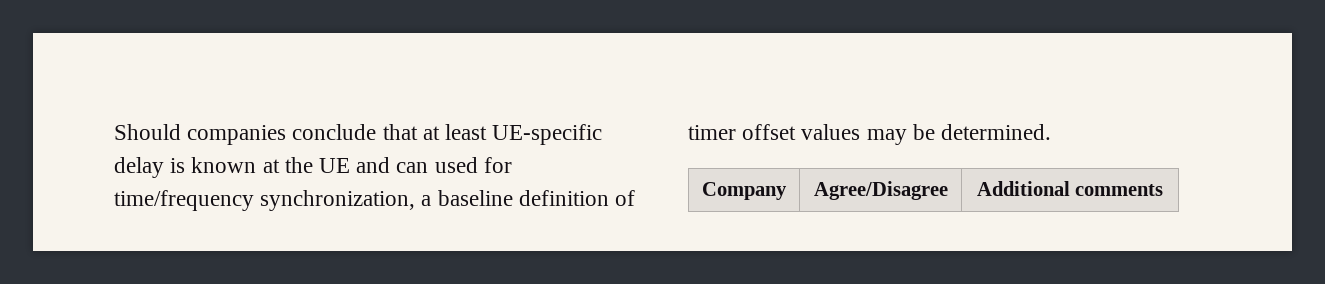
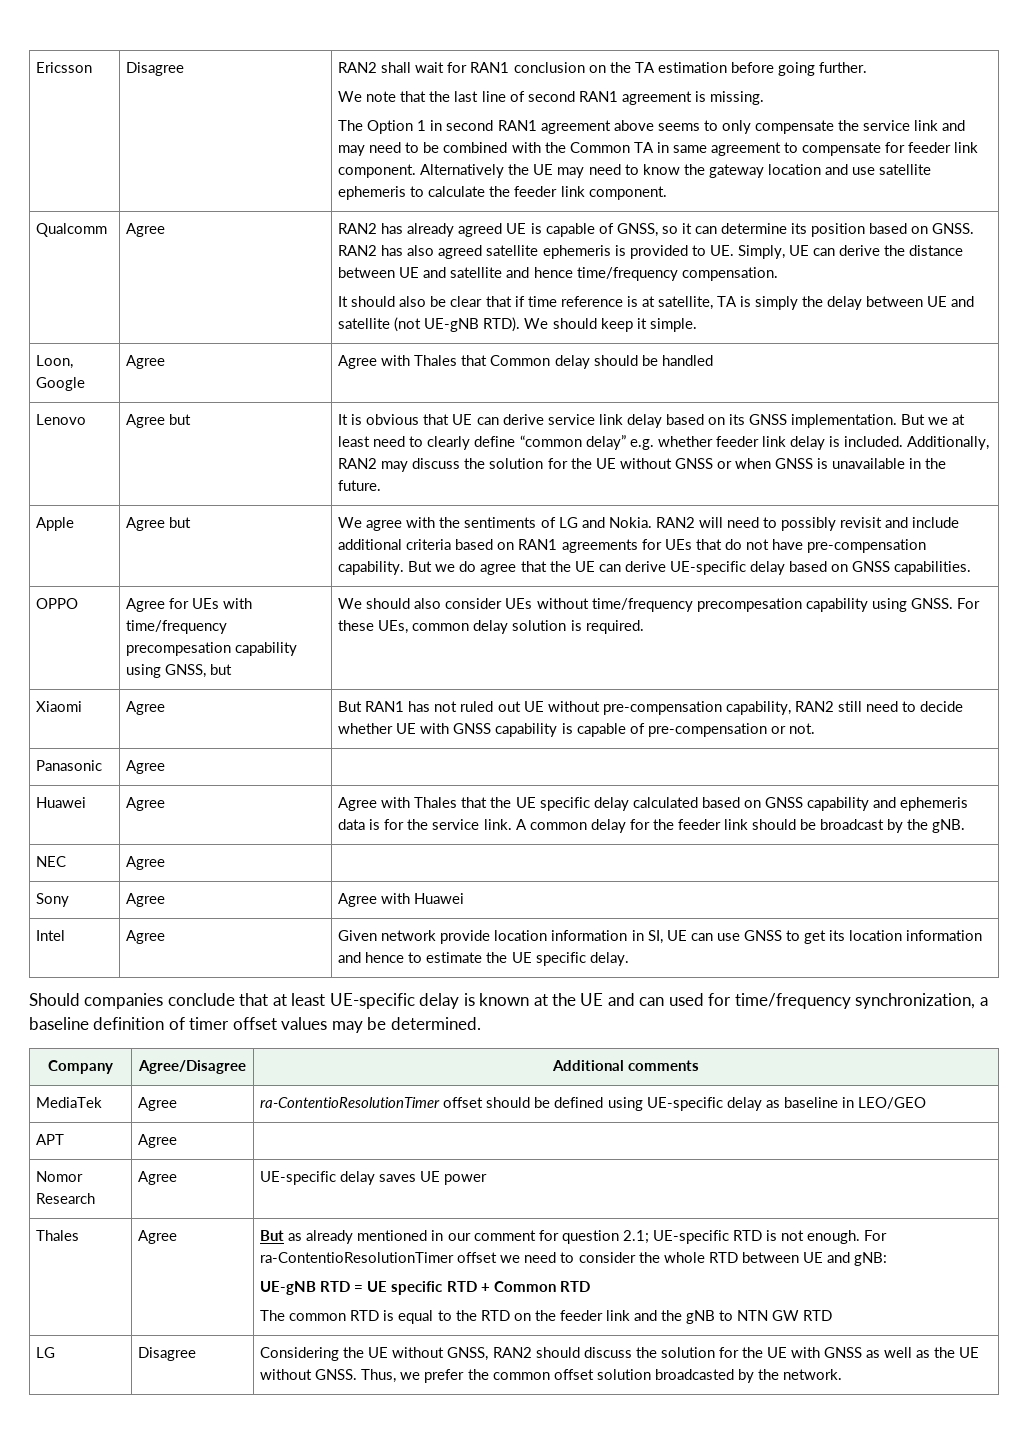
(114, 132) none -> [36,62,93,73] [126,62,185,76] [338,62,867,76] [338,91,764,105] [338,120,966,134] [338,142,979,156] [338,164,931,178] [338,186,667,200] [36,223,108,237] [126,223,166,237] [338,223,975,237] [338,245,964,259] [338,267,778,281] [338,296,975,310] [338,317,697,332] [36,355,74,369] [36,377,86,391] [126,355,166,369] [338,355,713,369] [36,414,87,425] [126,414,192,428] [338,414,966,428] [338,435,989,450] [338,458,947,472] [338,480,382,491] [36,517,75,531] [126,517,192,531] [338,517,960,531] [338,539,926,553] [338,561,972,575] [36,598,79,609] [126,598,253,612] [126,620,228,634] [126,642,298,656] [126,664,233,678] [338,598,980,612] [338,620,644,634] [36,701,83,712] [126,701,166,715] [338,701,963,715] [338,723,815,737] [36,760,103,771] [126,760,166,774] [36,797,87,808] [126,797,166,811] [338,797,968,811] [338,819,966,833] [36,856,67,867] [126,856,166,870] [36,893,70,907] [126,893,166,907] [338,893,465,907] [36,930,66,941] [126,930,166,944] [338,930,983,944] [338,952,629,966] Ericsson | Disagree | RAN2 shall wait for RAN1 conclusion on the TA estimation before going further. // We note that the last line of second RAN1 agreement is missing. // The Option 1 in second RAN1 agreement above seems to only compensate the service link and may need to be combined with the Common TA in same agreement to compensate for feeder link component. Alternatively the UE may need to know the gateway location and use satellite ephemeris to calculate the feeder link component. // Qualcomm | Agree | RAN2 has already agreed UE is capable of GNSS, so it can determine its position based on GNSS. RAN2 has also agreed satellite ephemeris is provided to UE. Simply, UE can derive the distance between UE and satellite and hence time/frequency compensation. // It should also be clear that if time reference is at satellite, TA is simply the delay between UE and satellite (not UE-gNB RTD). We should keep it simple. // Loon, Google | Agree | Agree with Thales that Common delay should be handled // Lenovo | Agree but | It is obvious that UE can derive service link delay based on its GNSS implementation. But we at least need to clearly define “common delay” e.g. whether feeder link delay is included. Additionally, RAN2 may discuss the solution for the UE without GNSS or when GNSS is unavailable in the future. // Apple | Agree but | We agree with the sentiments of LG and Nokia. RAN2 will need to possibly revisit and include additional criteria based on RAN1 agreements for UEs that do not have pre-compensation capability. But we do agree that the UE can derive UE-specific delay based on GNSS capabilities. // OPPO | Agree for UEs with time/frequency precompesation capability using GNSS, but | We should also consider UEs without time/frequency precompesation capability using GNSS. For these UEs, common delay solution is required. // Xiaomi | Agree | But RAN1 has not ruled out UE without pre-compensation capability, RAN2 still need to decide whether UE with GNSS capability is capable of pre-compensation or not. // Panasonic | Agree | // Huawei | Agree | Agree with Thales that the UE specific delay calculated based on GNSS capability and ephemeris data is for the service link. A common delay for the feeder link should be broadcast by the gNB. // NEC | Agree | // Sony | Agree | Agree with Huawei // Intel | Agree | Given network provide location information in SI, UE can use GNSS to get its location information and hence to estimate the UE specific delay. //
(1164, 190) none -> [36,1097,103,1108] [138,1097,178,1111] [260,1097,926,1111] [36,1134,65,1145] [138,1134,178,1148] [36,1171,84,1182] [36,1193,96,1204] [138,1171,178,1185] [260,1171,488,1185] [36,1230,80,1241] [138,1230,178,1244] [260,1230,888,1244] [260,1252,887,1266] [260,1281,590,1295] [260,1310,833,1324] [36,1347,56,1358] [138,1347,197,1361] [260,1347,980,1361] [260,1369,842,1383] // MediaTek | Agree | ra-ContentioResolutionTimer offset should be defined using UE-specific delay as baseline in LEO/GEO // APT | Agree | // Nomor Research | Agree | UE-specific delay saves UE power // Thales | Agree | But as already mentioned in our comment for question 2.1; UE-specific RTD is not enough. For ra-ContentioResolutionTimer offset we need to consider the whole RTD between UE and gNB: // UE-gNB RTD = UE specific RTD + Common RTD // The common RTD is equal to the RTD on the feeder link and the gNB to NTN GW RTD // LG | Disagree | Considering the UE without GNSS, RAN2 should discuss the solution for the UE with GNSS as well as the UE without GNSS. Thus, we prefer the common offset solution broadcasted by the network.

